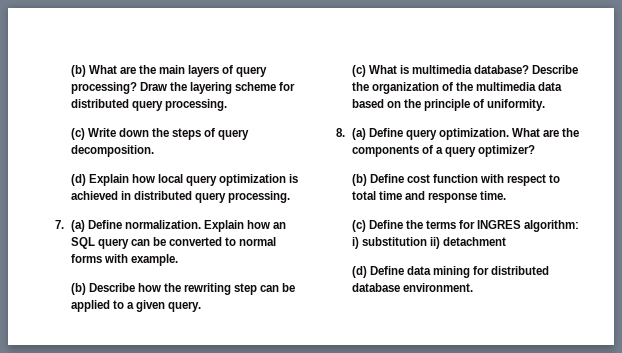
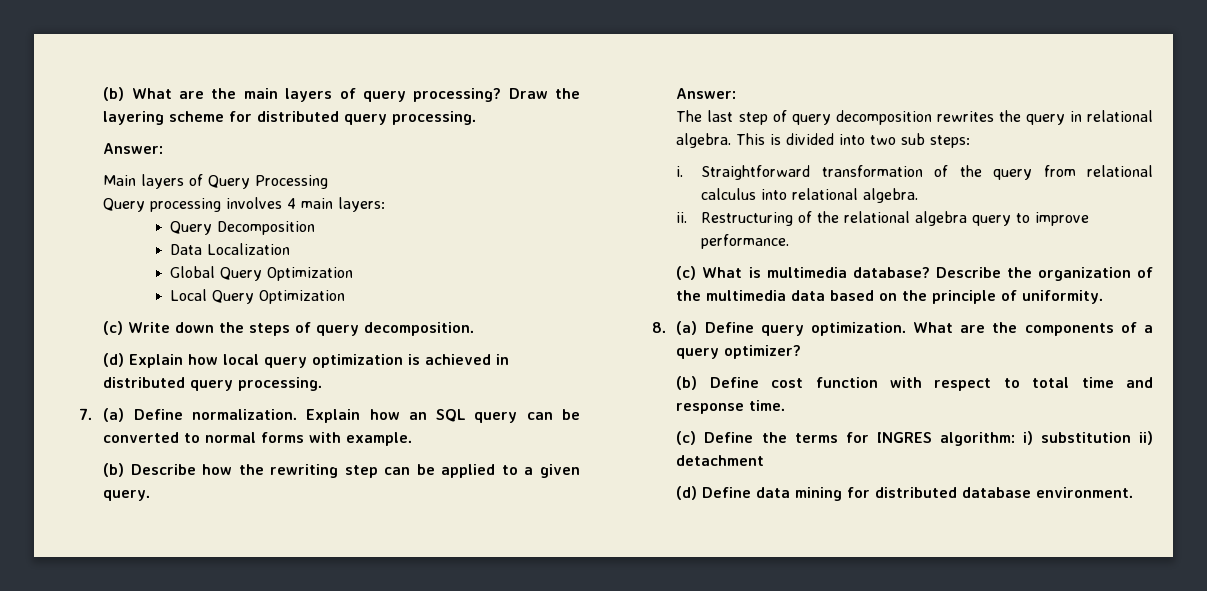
(227, 105) none -> [103,143,164,154] [103,174,329,189] [103,197,386,212] [170,221,316,235] [170,243,291,255] [170,266,354,281] [170,289,346,304] // Answer: // Main layers of Query Processing // Query processing involves 4 main layers: // Query Decomposition // Data Localization // Global Query Optimization // Local Query Optimization
(202, 306) none -> [676,88,737,99] [676,110,1153,125] [676,133,971,148] [676,165,1153,180] [701,188,919,203] [676,211,1090,226] [701,234,790,249] // Answer: // The last step of query decomposition rewrites the query in relational algebra. This is divided into two sub steps: // i. Straightforward transformation of the query from relational calculus into relational algebra. // ii. Restructuring of the relational algebra query to improve performance.

